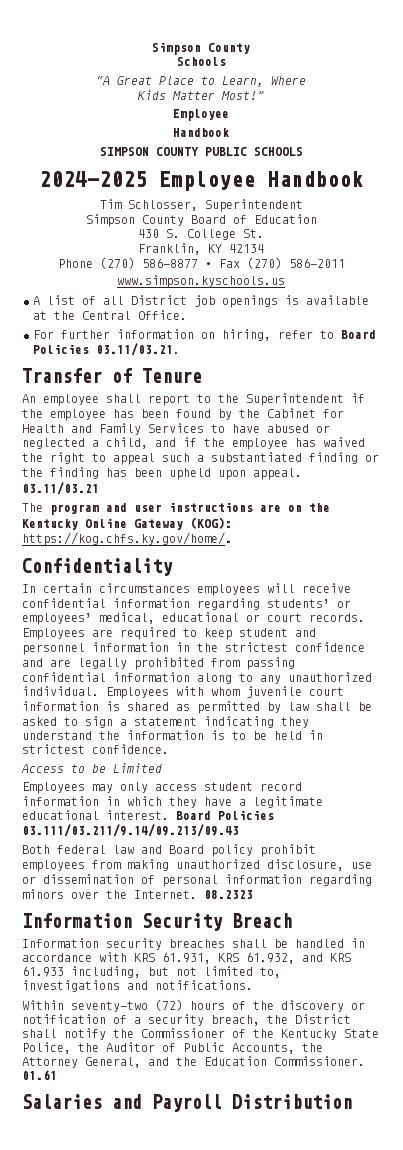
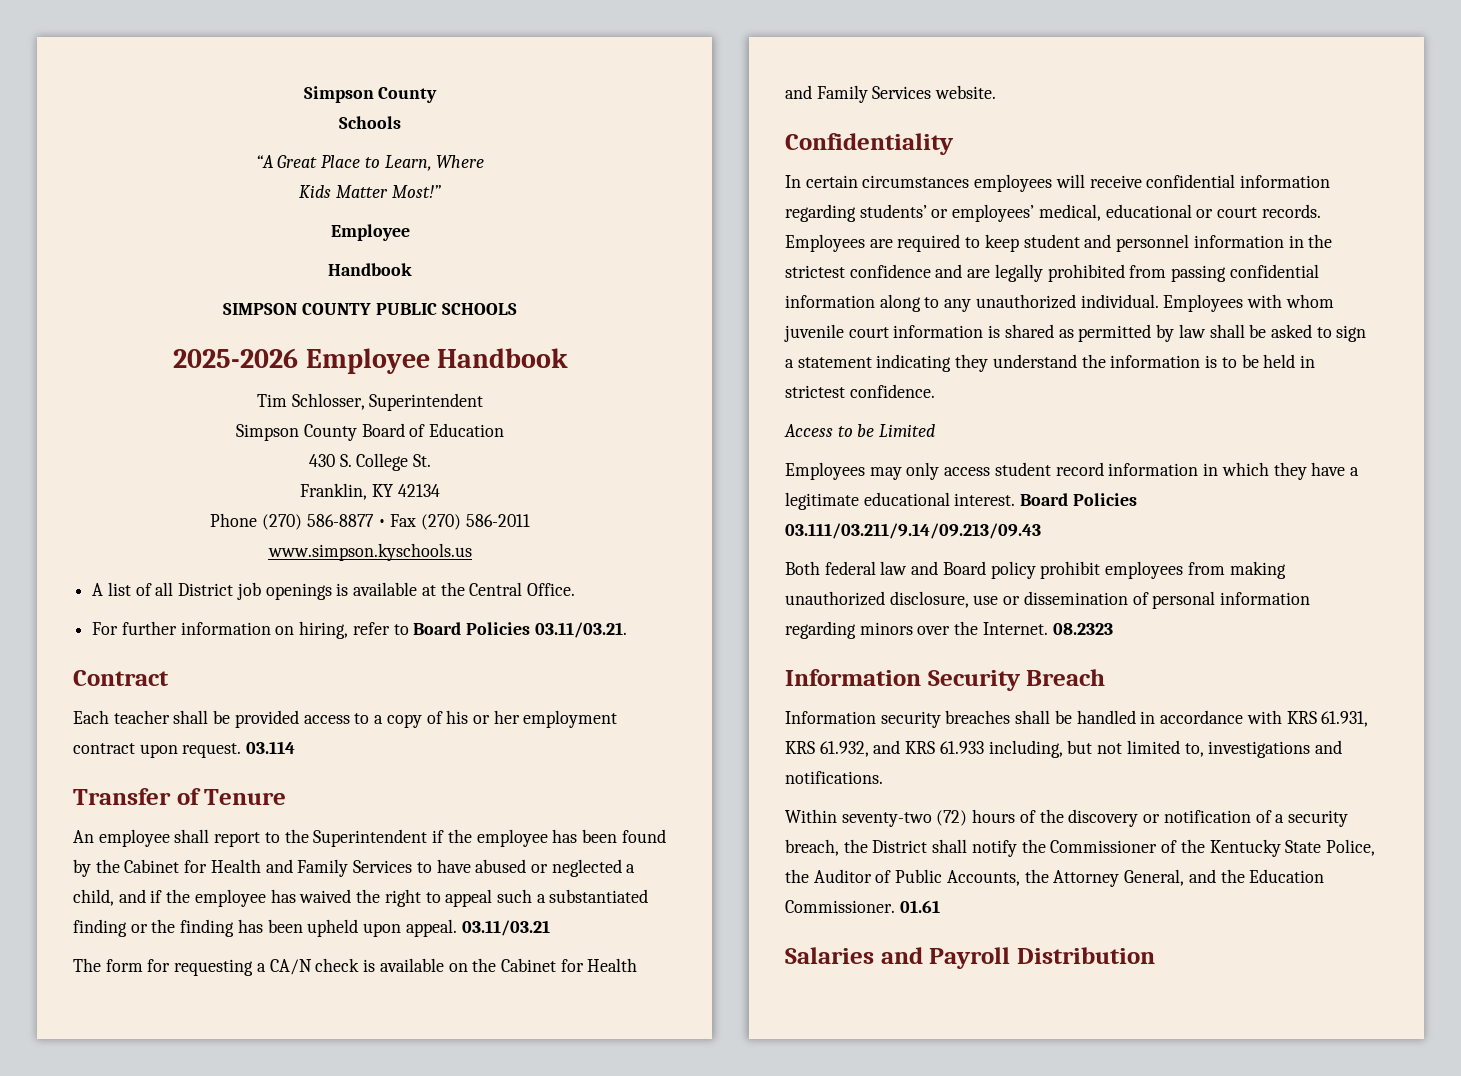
[39,171,147,187] 2024-2025 -> [173,348,299,368] 2025-2026
(180, 349) none -> [73,670,169,686] [73,710,618,728] [73,741,296,758] // Contract // Each teacher shall be provided access to a copy of his or her employment contract upon request. 03.114
[50,502,330,515] [22,517,232,530] [22,532,232,546] program and user instructions are on the Kentucky Online Gateway (KOG): https://kog.chfs.ky.gov/home/. -> [105,958,638,976] [785,85,997,103] form for requesting a CA/N check is available on the Cabinet for Health and Family Services website.

